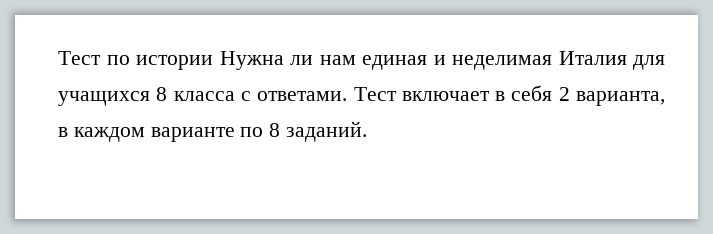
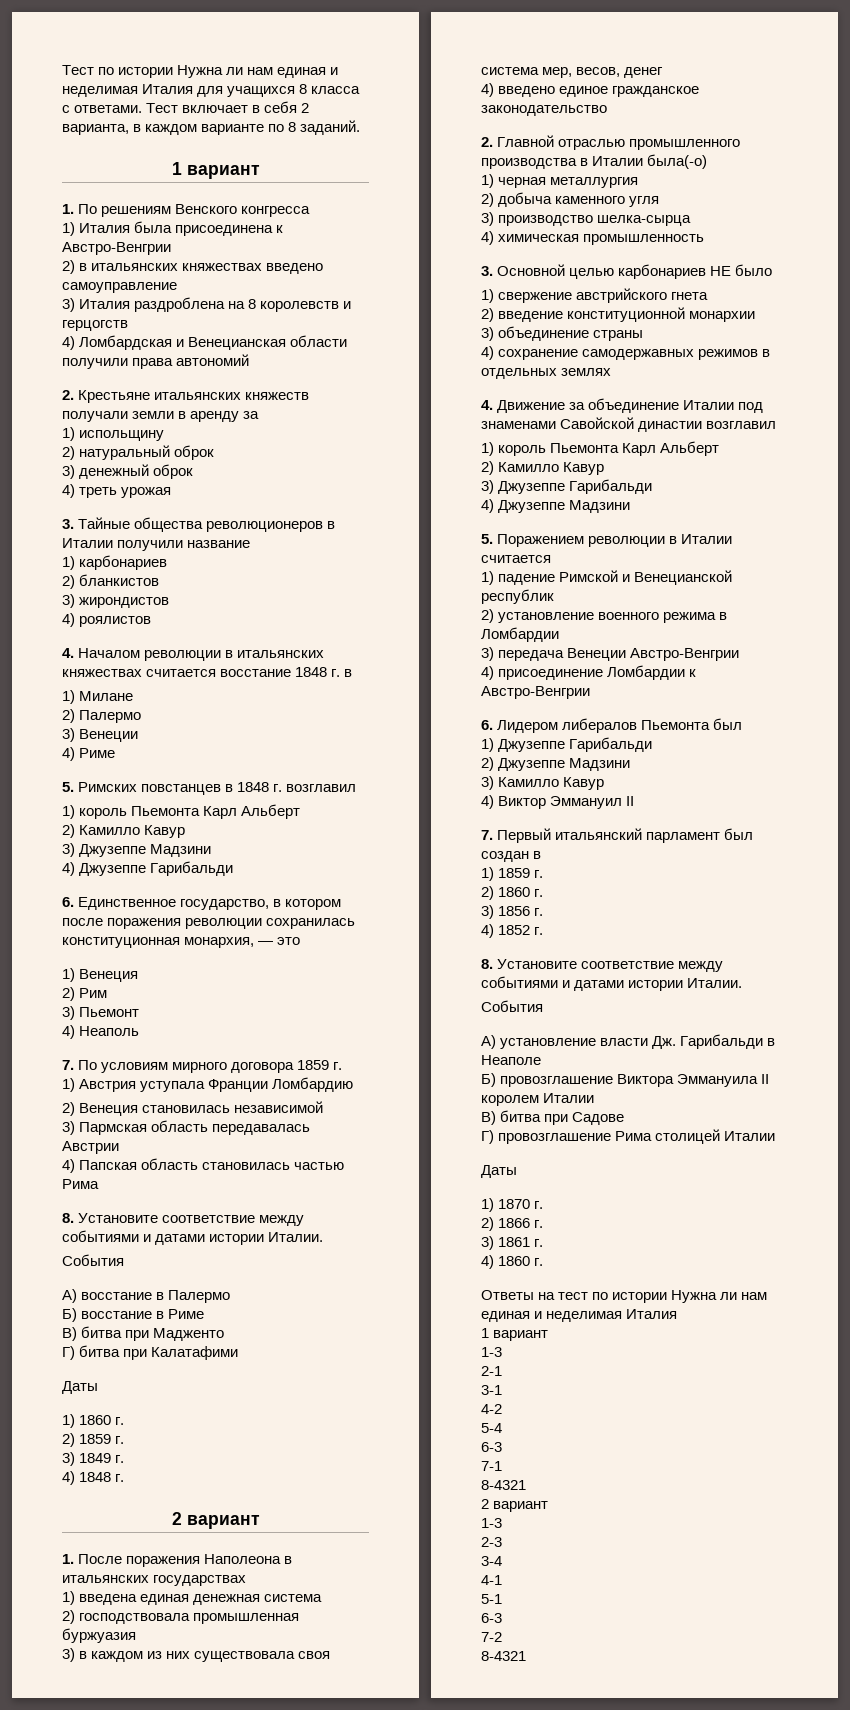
(368, 131) none -> [171,162,260,179] [62,204,311,217] [62,221,284,236] [62,242,171,255] [62,260,324,274] [62,282,177,293] [62,297,352,312] [62,320,128,331] [62,335,348,350] [62,354,250,369] [62,390,310,403] [62,411,260,422] [62,427,165,441] [62,445,215,460] [62,464,194,479] [62,484,172,498] [62,517,336,532] [62,538,251,551] [62,555,168,570] [62,574,160,589] [62,594,170,608] [62,613,152,627] [62,648,325,661] [62,667,353,677] [62,690,134,704] [62,709,142,723] [62,728,139,742] [62,747,116,761] [62,782,357,795] [62,804,301,819] [62,824,186,838] [62,843,212,857] [62,861,234,876] [62,897,342,910] [62,918,356,929] [62,937,301,948] [62,968,139,982] [62,987,108,1001] [62,1006,140,1020] [62,1025,140,1039] [62,1060,343,1073] [62,1077,354,1092] [62,1101,324,1116] [62,1120,311,1135] [62,1141,119,1154] [62,1158,345,1173] [62,1179,99,1189] [62,1213,305,1226] [62,1230,324,1245] [62,1254,124,1266] [62,1289,231,1303] [62,1308,205,1322] [62,1326,225,1341] [62,1345,239,1360] [62,1381,98,1394] [62,1414,125,1428] [62,1433,125,1447] [62,1452,125,1466] [62,1471,125,1485] [171,1512,260,1529] [62,1554,293,1567] [62,1575,247,1586] [62,1591,323,1605] [62,1610,300,1624] [62,1628,136,1643] [62,1648,331,1662] [481,67,664,78] [481,83,700,97] [481,105,607,116] [481,135,741,150] [481,154,708,169] [481,174,639,188] [481,192,660,207] [481,212,692,226] [481,231,705,245] [481,264,773,279] [481,288,709,303] [481,307,756,322] [481,326,644,341] [481,346,771,360] [481,368,612,379] [481,398,764,413] [481,417,777,432] [481,441,720,456] [481,461,605,475] [481,479,653,494] [481,499,631,513] [481,534,733,547] [481,555,551,563] [481,570,733,585] [481,589,554,604] [481,609,728,623] [481,627,559,642] [481,647,740,661] [481,665,697,680] [481,686,590,699] [481,718,743,733] [481,737,653,752] [481,757,631,771] [481,776,605,790] [481,795,635,809] [481,828,754,843] [481,851,542,862] [481,867,544,881] [481,886,544,900] [481,905,544,919] [481,924,544,938] [481,959,724,972] [481,976,743,991] [481,1000,543,1012] [481,1034,776,1049] [481,1055,541,1065] [481,1073,770,1087] [481,1093,595,1106] [481,1110,625,1125] [481,1129,776,1144] [481,1165,517,1178] [481,1198,544,1212] [481,1217,544,1231] [481,1236,544,1250] [481,1255,544,1269] [481,1290,768,1303] [481,1309,678,1322] [481,1328,549,1341] [481,1347,502,1357] [481,1366,502,1376] [481,1385,502,1395] [481,1404,502,1414] [481,1423,502,1433] [481,1442,502,1452] [481,1461,502,1471] [481,1480,526,1490] [481,1499,549,1512] [481,1518,502,1528] [481,1537,502,1547] [481,1556,502,1566] [481,1575,502,1585] [481,1594,502,1604] [481,1613,502,1623] [481,1632,502,1642] [481,1651,526,1661] // 1 вариант // 1. По решениям Венского конгресса // 1) Италия была присоединена к Австро-Венгрии // 2) в итальянских княжествах введено самоуправление // 3) Италия раздроблена на 8 королевств и герцогств // 4) Ломбардская и Венецианская области получили права автономий // 2. Крестьяне итальянских княжеств получали земли в аренду за // 1) испольщину // 2) натуральный оброк // 3) денежный оброк // 4) треть урожая // 3. Тайные общества революционеров в Италии получили название // 1) карбонариев // 2) бланкистов // 3) жирондистов // 4) роялистов // 4. Началом революции в итальянских княжествах считается восстание 1848 г. в // 1) Милане // 2) Палермо // 3) Венеции // 4) Риме // 5. Римских повстанцев в 1848 г. возглавил // 1) король Пьемонта Карл Альберт // 2) Камилло Кавур // 3) Джузеппе Мадзини // 4) Джузеппе Гарибальди // 6. Единственное государство, в котором после поражения революции сохранилась конституционная монархия, — это // 1) Венеция // 2) Рим // 3) Пьемонт // 4) Неаполь // 7. По условиям мирного договора 1859 г. // 1) Австрия уступала Франции Ломбардию // 2) Венеция становилась независимой // 3) Пармская область передавалась Австрии // 4) Папская область становилась частью Рима // 8. Установите соответствие между событиями и датами истории Италии. // События // А) восстание в Палермо // Б) восстание в Риме // В) битва при Мадженто // Г) битва при Калатафими // Даты // 1) 1860 г. // 2) 1859 г. // 3) 1849 г. // 4) 1848 г. // 2 вариант // 1. После поражения Наполеона в итальянских государствах // 1) введена единая денежная система // 2) господствовала промышленная буржуазия // 3) в каждом из них существовала своя система мер, весов, денег // 4) введено единое гражданское законодательство // 2. Главной отраслью промышленного производства в Италии была(-о) // 1) черная металлургия // 2) добыча каменного угля // 3) производство шелка-сырца // 4) химическая промышленность // 3. Основной целью карбонариев НЕ было // 1) свержение австрийского гнета // 2) введение конституционной монархии // 3) объединение страны // 4) сохранение самодержавных режимов в отдельных землях // 4. Движение за объединение Италии под знаменами Савойской династии возглавил // 1) король Пьемонта Карл Альберт // 2) Камилло Кавур // 3) Джузеппе Гарибальди // 4) Джузеппе Мадзини // 5. Поражением революции в Италии считается // 1) падение Римской и Венецианской республик // 2) установление военного режима в Ломбардии // 3) передача Венеции Австро-Венгрии // 4) присоединение Ломбардии к Австро-Венгрии // 6. Лидером либералов Пьемонта был // 1) Джузеппе Гарибальди // 2) Джузеппе Мадзини // 3) Камилло Кавур // 4) Виктор Эммануил II // 7. Первый итальянский парламент был создан в // 1) 1859 г. // 2) 1860 г. // 3) 1856 г. // 4) 1852 г. // 8. Установите соответствие между событиями и датами истории Италии. // События // А) установление власти Дж. Гарибальди в Неаполе // Б) провозглашение Виктора Эммануила II королем Италии // В) битва при Садове // Г) провозглашение Рима столицей Италии // Даты // 1) 1870 г. // 2) 1866 г. // 3) 1861 г. // 4) 1860 г. // Ответы на тест по истории Нужна ли нам единая и неделимая Италия // 1 вариант // 1-3 // 2-1 // 3-1 // 4-2 // 5-4 // 6-3 // 7-1 // 8-4321 // 2 вариант // 1-3 // 2-3 // 3-4 // 4-1 // 5-1 // 6-3 // 7-2 // 8-4321

